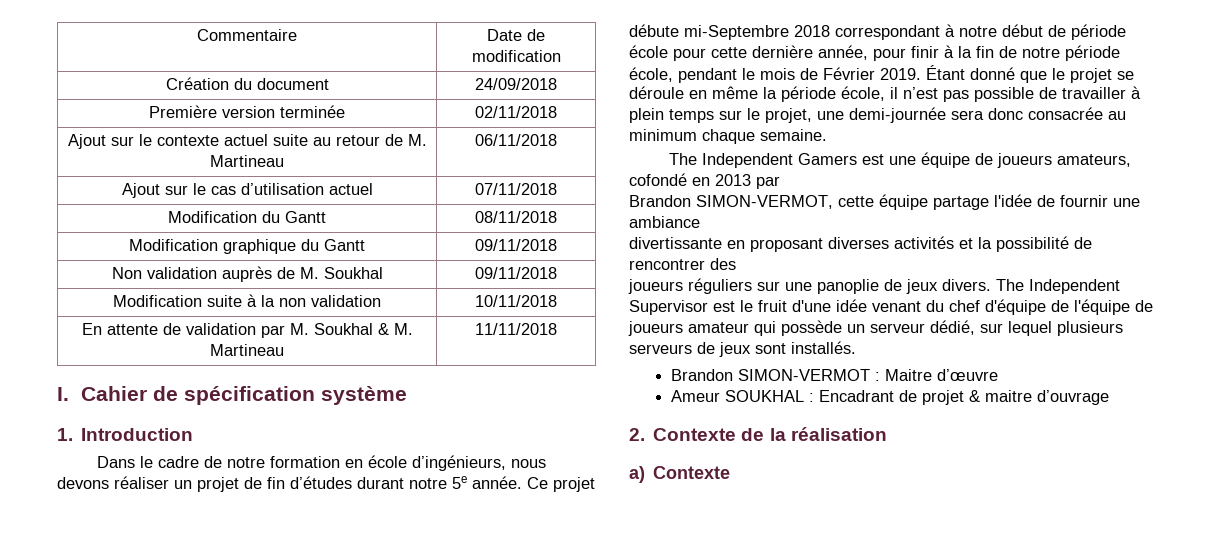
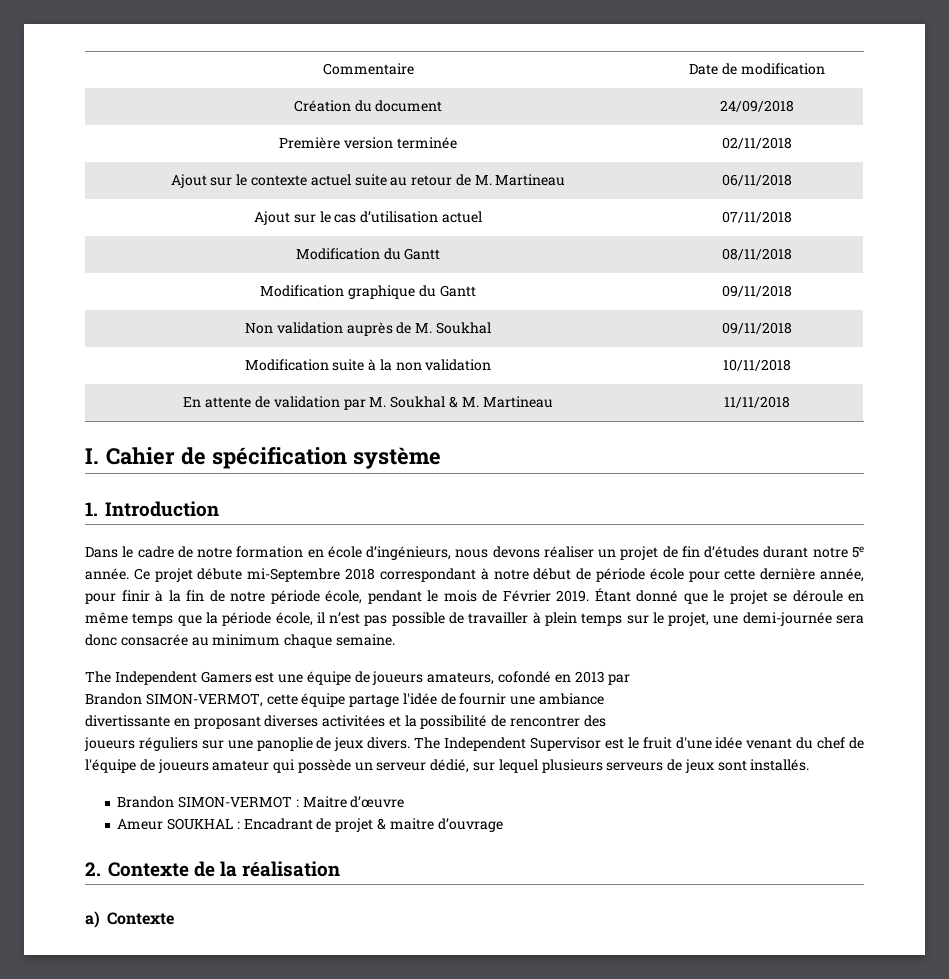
(758, 92) none -> [132,613,202,626] temps que
[894,236,954,249] activités -> [322,715,386,727] activitées
[985,299,1046,315] d'équipe -> (846, 743) none

